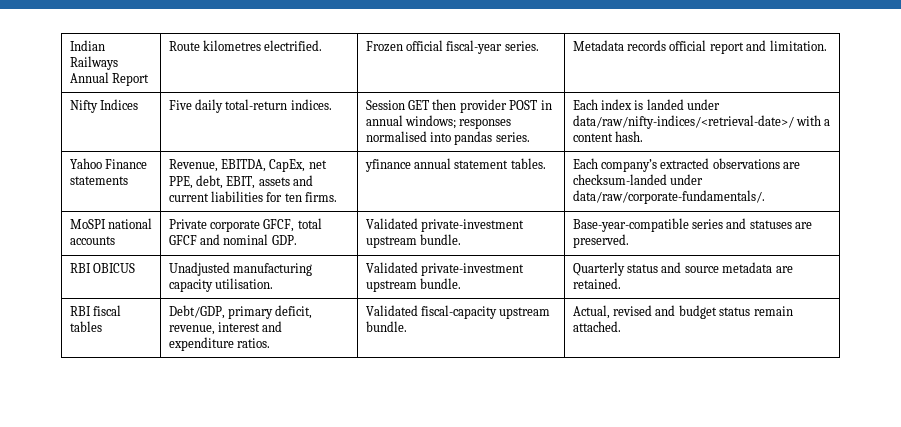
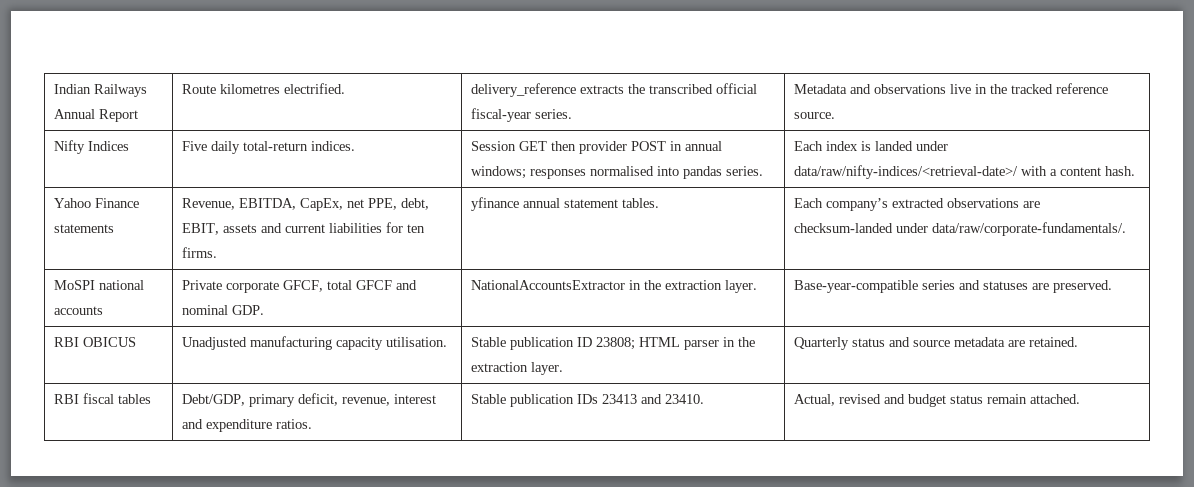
[365,41,403,52] Frozen -> [471,83,714,97] delivery_reference extracts the transcribed
[627,40,827,54] records official report and limitation. -> [850,83,1109,94] [794,112,836,119] and observations live in the tracked reference source.
[365,218,525,232] [365,234,462,248] Validated private-investment upstream bundle. -> [471,280,758,293] NationalAccountsExtractor in the extraction layer.
[365,262,525,276] [365,278,462,292] Validated private-investment upstream bundle. -> [471,337,756,350] [471,362,564,375] Stable publication ID 23808; HTML parser in the extraction layer.
[365,305,551,319] [365,321,407,332] Validated fiscal-capacity upstream bundle. -> [471,394,705,407] Stable publication IDs 23413 and 23410.

